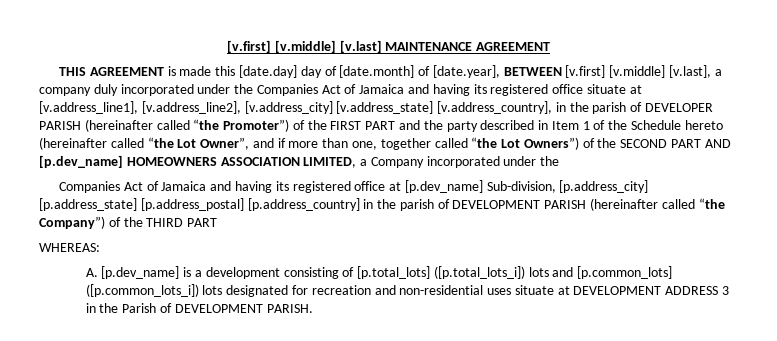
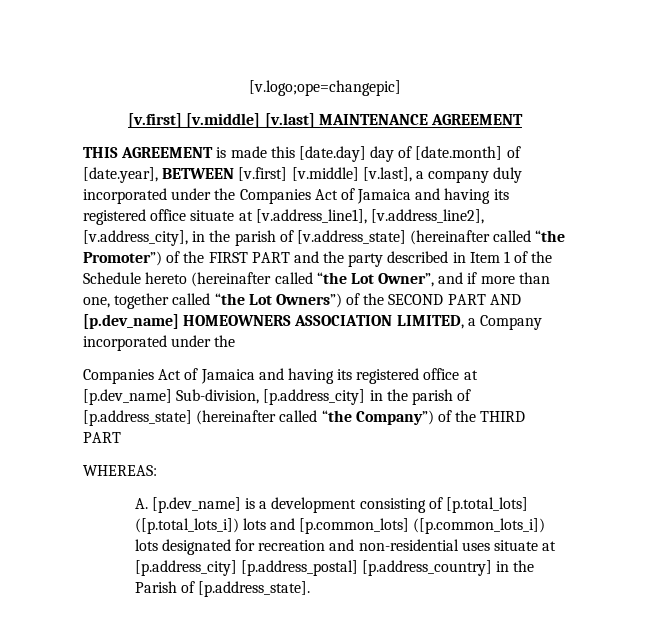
(226, 46) none -> [249,80,401,96] [v.logo;ope=changepic] //
[244,101,714,114] [39,121,81,130] [v.address_city] [v.address_state] [v.address_country], in the parish of DEVELOPER PARISH -> [83,230,406,246] [v.address_city], in the parish of [v.address_state]
[39,198,587,211] [p.address_state] [p.address_postal] [p.address_country] in the parish of DEVELOPMENT PARISH -> [369,389,472,405] [83,410,192,426] in the parish of [p.address_state]
[573,286,730,295] DEVELOPMENT ADDRESS 3 -> [134,560,493,576] [p.address_city] [p.address_postal] [p.address_country]
[174,304,313,313] DEVELOPMENT PARISH. -> [198,581,311,597] [p.address_state].

